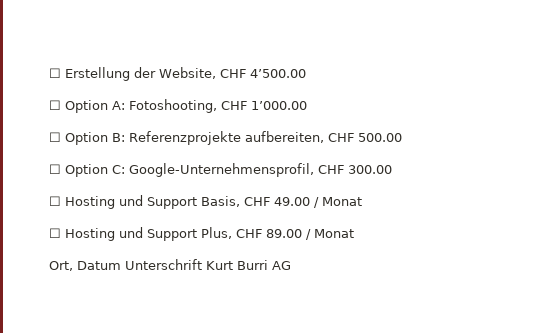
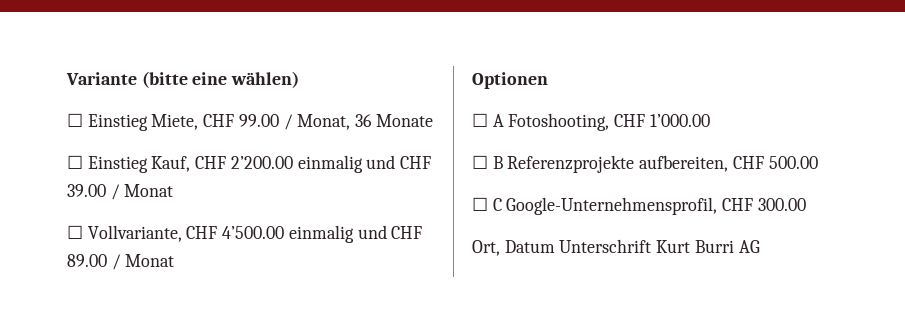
[49,67,306,81] [49,100,125,113] ☐ Erstellung der Website, CHF 4’500.00 // ☐ Option A: -> [66,71,300,88] [67,113,433,131] [67,155,432,173] [67,184,174,200] [67,225,423,243] [67,254,175,270] [472,72,548,89] [472,113,504,127] Variante (bitte eine wählen) // ☐ Einstieg Miete, CHF 99.00 / Monat, 36 Monate // ☐ Einstieg Kauf, CHF 2’200.00 einmalig und CHF 39.00 / Monat // ☐ Vollvariante, CHF 4’500.00 einmalig und CHF 89.00 / Monat // Optionen // ☐ A
[65,132,125,145] Option B: -> [492,156,503,169] B
[65,164,125,177] Option C: -> [492,198,502,211] C
[49,195,362,209] [49,227,354,241] // ☐ Hosting und Support Basis, CHF 49.00 / Monat // ☐ Hosting und Support Plus, CHF 89.00 / Monat -> (806, 204) none

